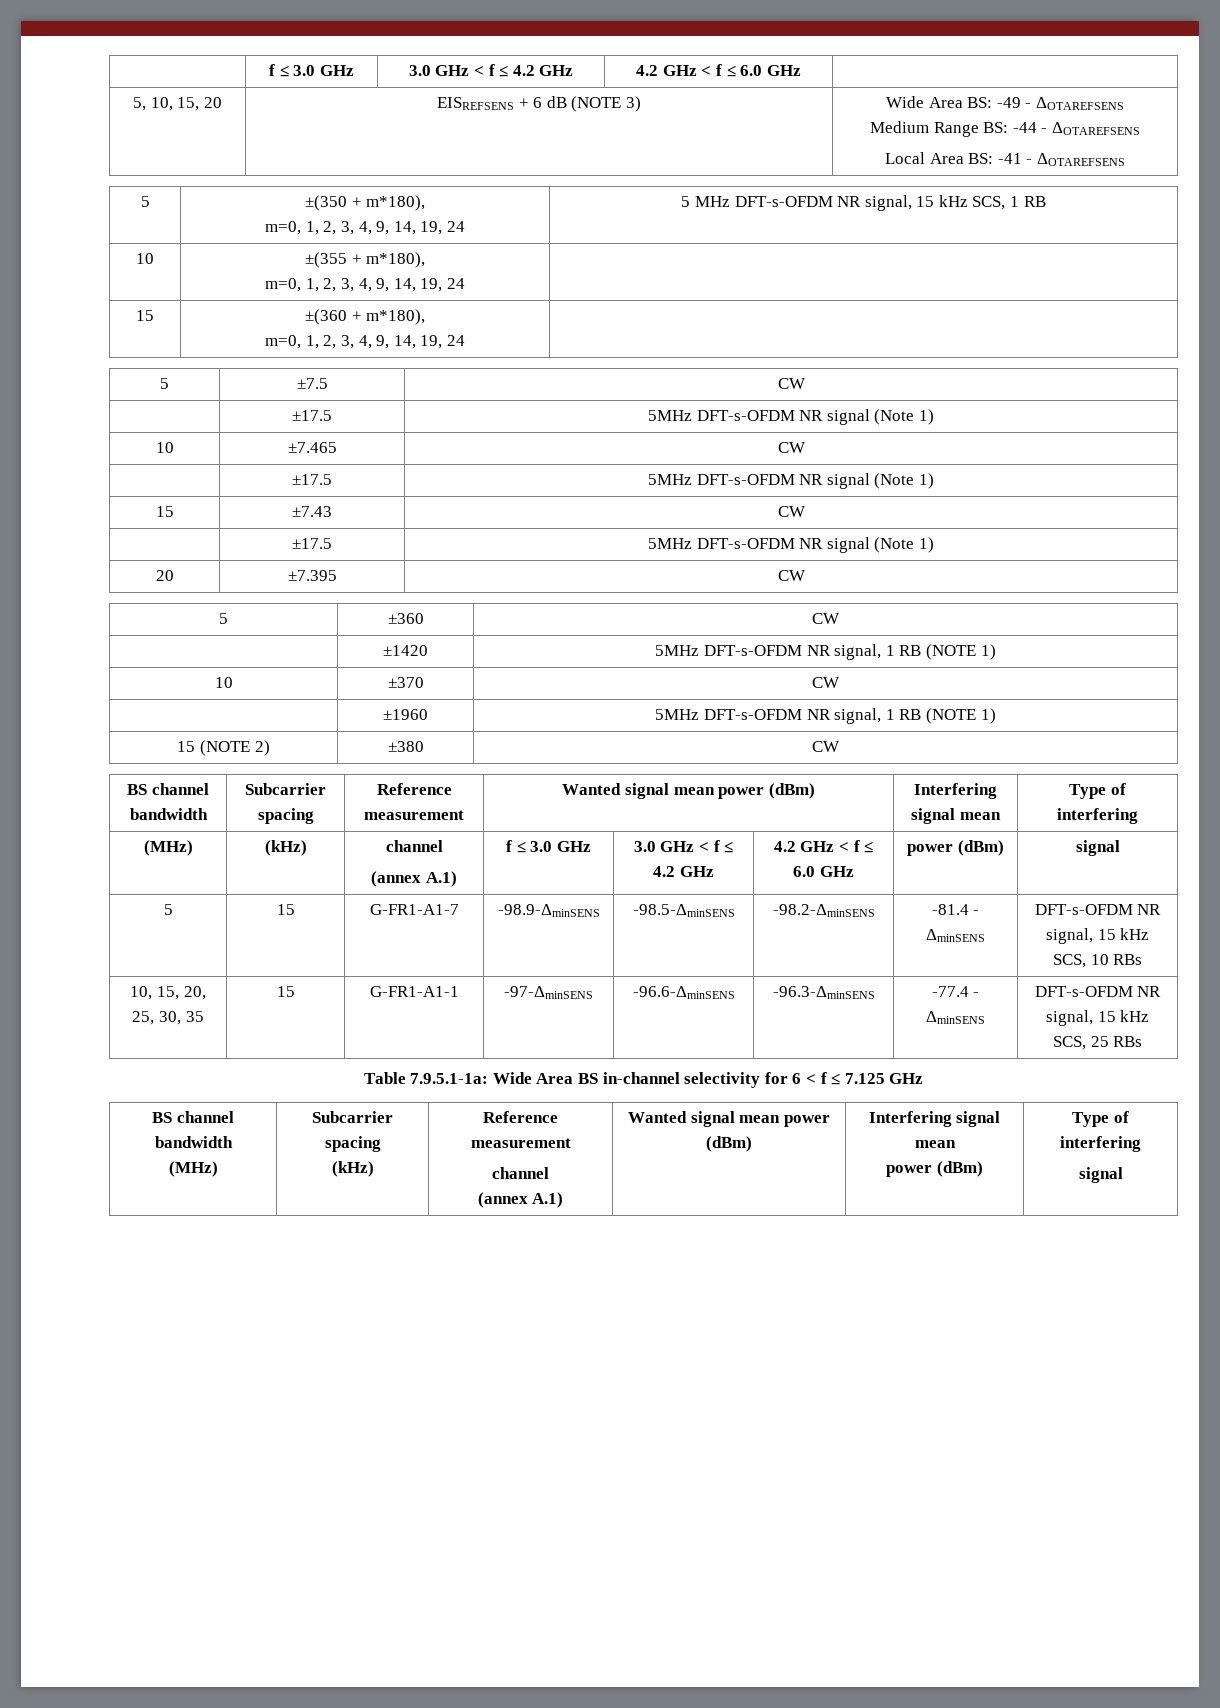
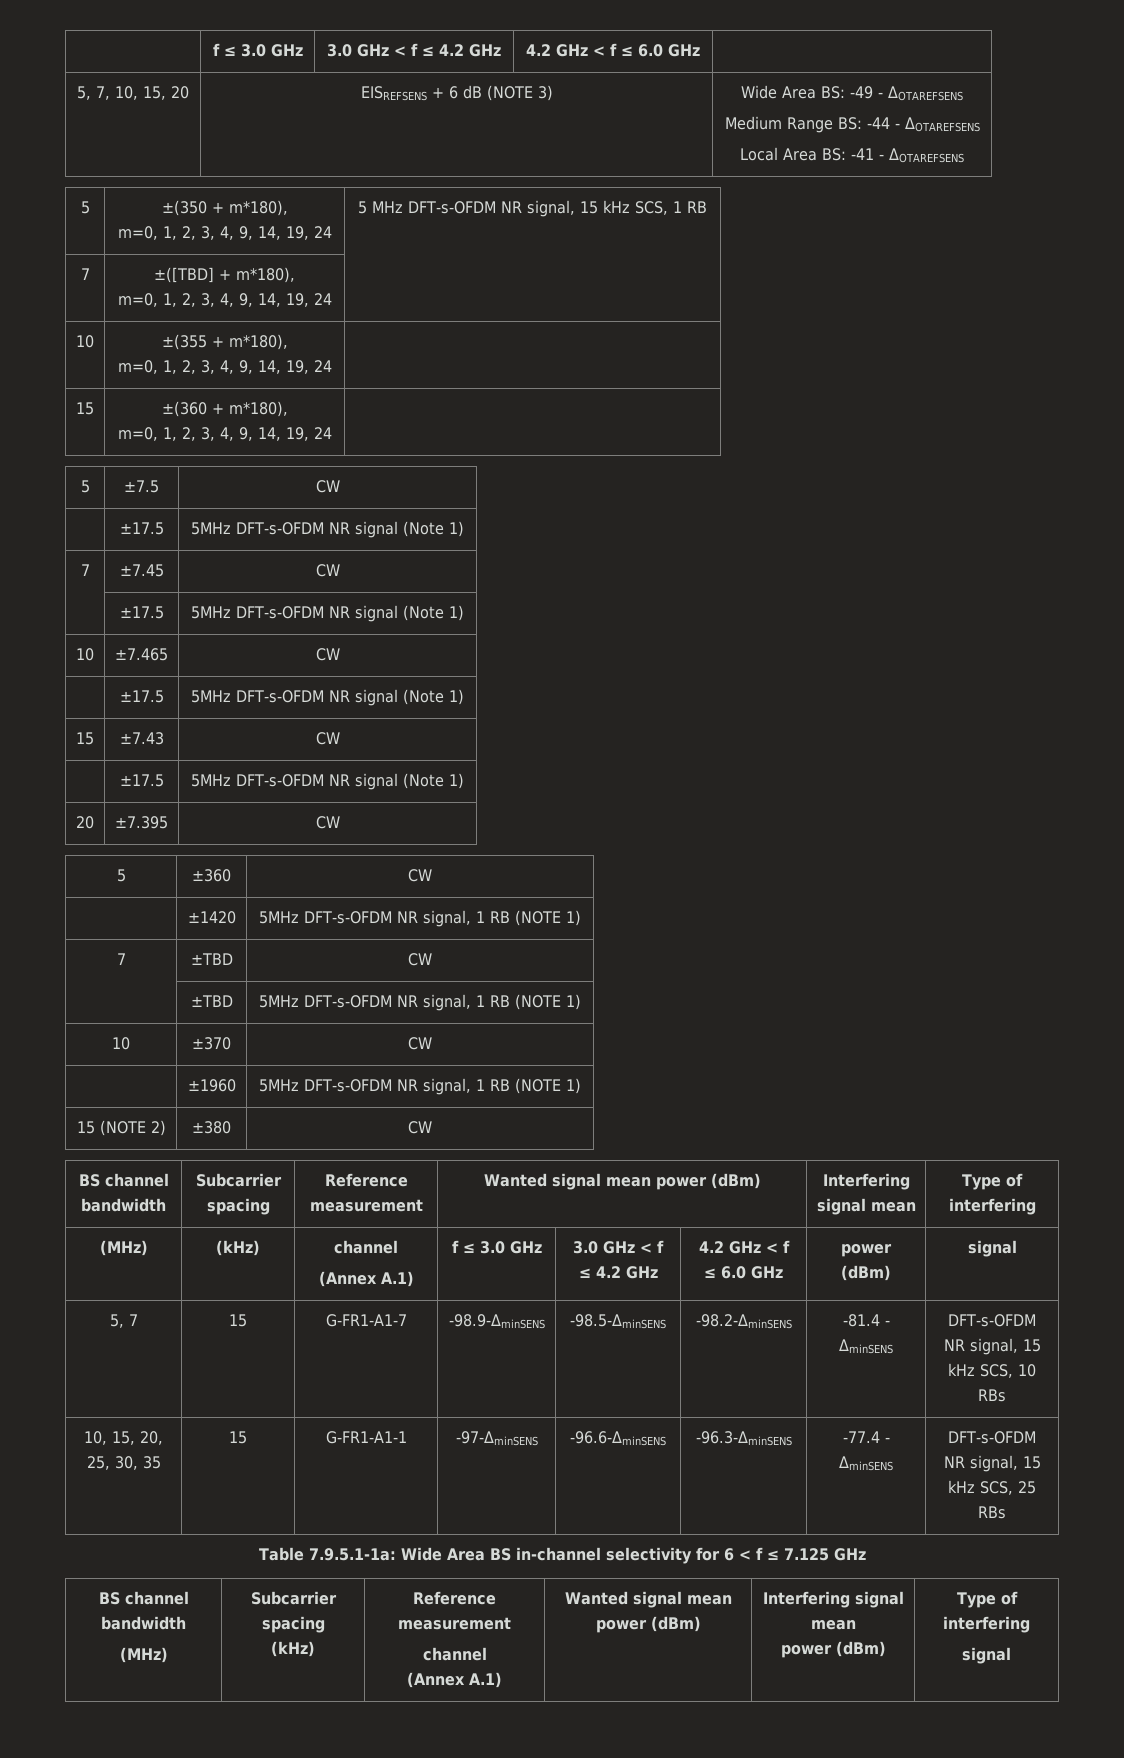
(147, 104) none -> [96,86,110,100] 7,
(1046, 201) none -> [80,268,90,280] [154,267,295,283] [117,293,332,307] // 7 | ±([TBD] + m*180), // m=0, 1, 2, 3, 4, 9, 14, 19, 24 |
(934, 417) none -> [80,564,90,576] [119,564,164,577] [315,564,340,577] [119,606,164,619] [191,605,464,622] // 7 | ±7.45 | CW // | ±17.5 | 5MHz DFT-s-OFDM NR signal (Note 1)
(996, 652) none -> [116,953,126,965] [190,953,233,965] [408,953,432,966] [190,995,233,1007] [259,994,581,1011] // 7 | ±TBD | CW // | ±TBD | 5MHz DFT-s-OFDM NR signal, 1 RB (NOTE 1)
[371,871,422,887] (annex -> [318,1271,377,1287] (Annex
[163,904,173,915] 5 -> [109,1314,138,1328] 5, 7
[477,1192,528,1208] (annex -> [407,1672,465,1688] (Annex

